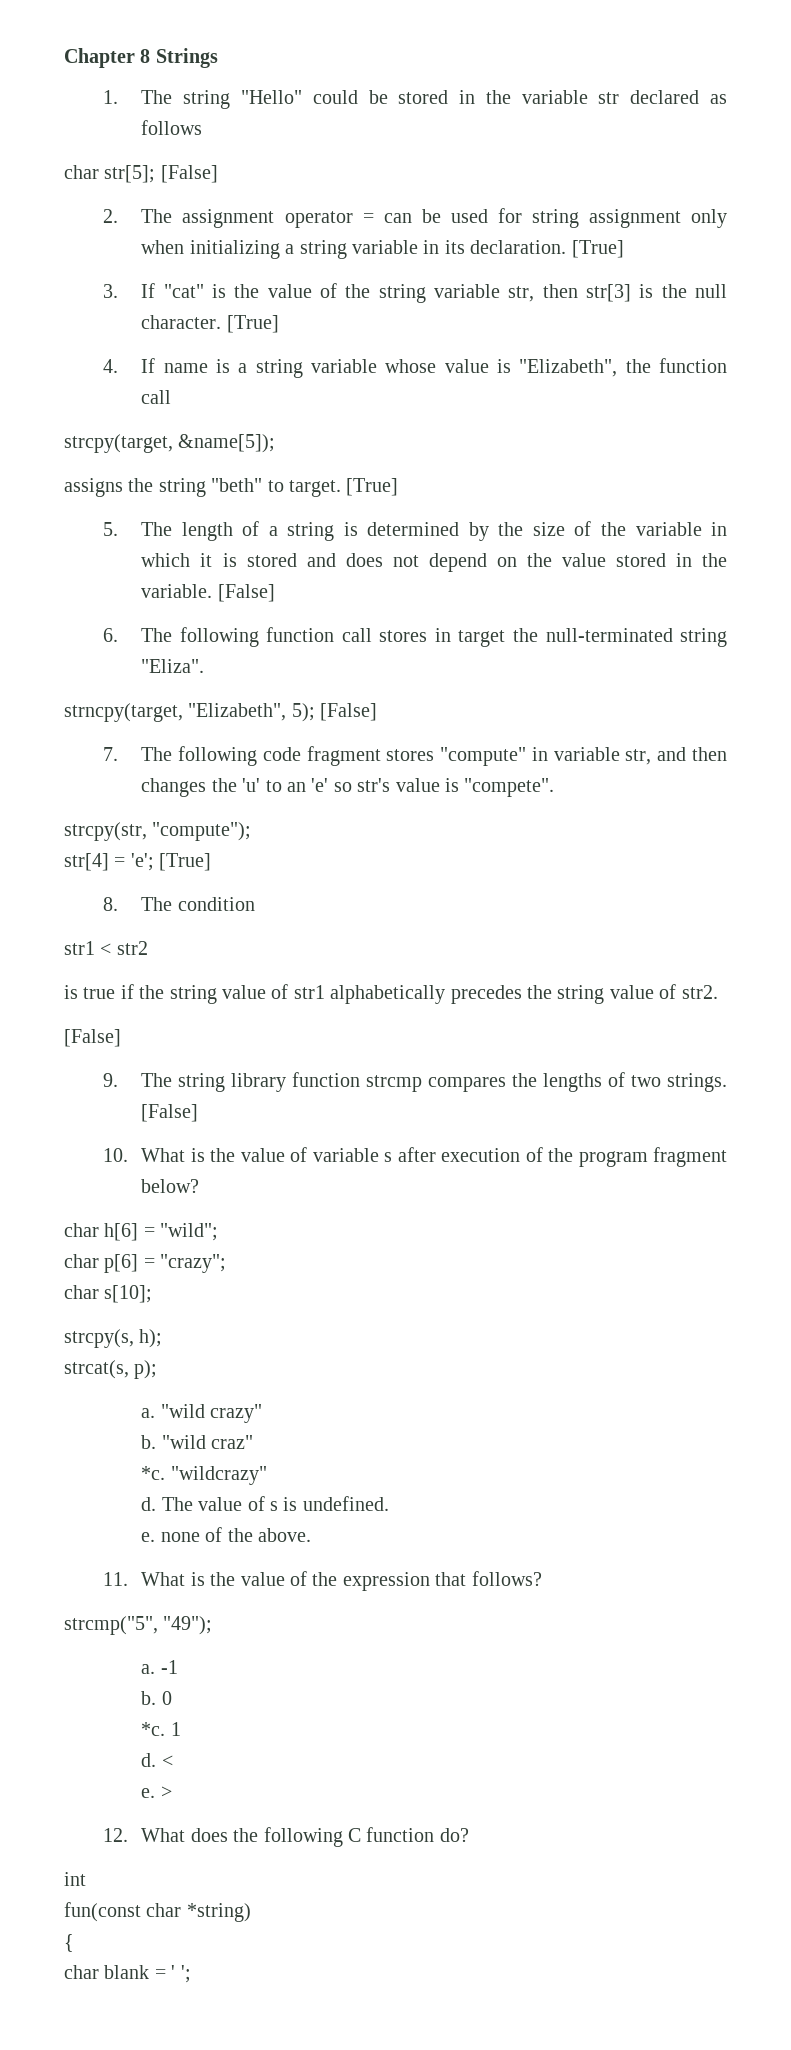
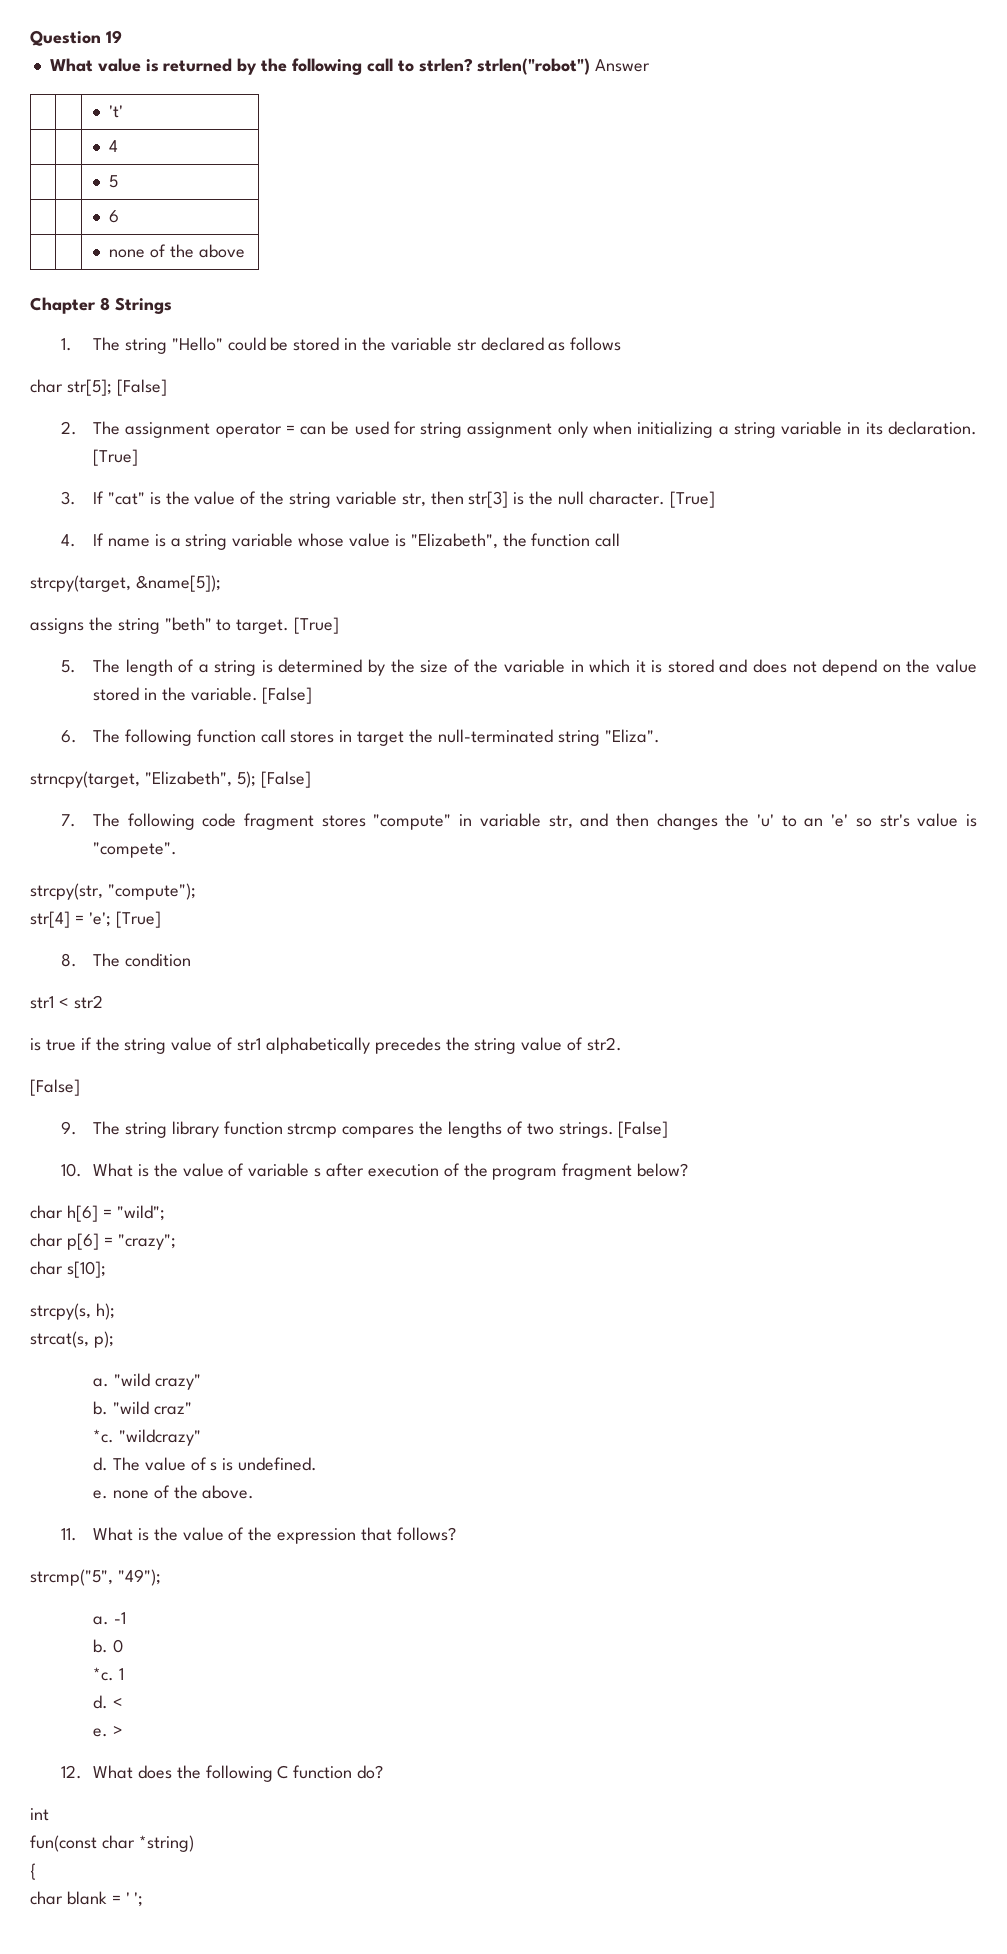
(64, 58) none -> [30,30,122,46] [49,58,651,75] [109,105,124,118] [109,140,119,152] [109,175,119,188] [109,210,120,223] [109,244,245,258] Question 19 // What value is returned by the following call to strlen? strlen("robot") Answer // | | 't' // | | 4 // | | 5 // | | 6 // | | none of the above //

